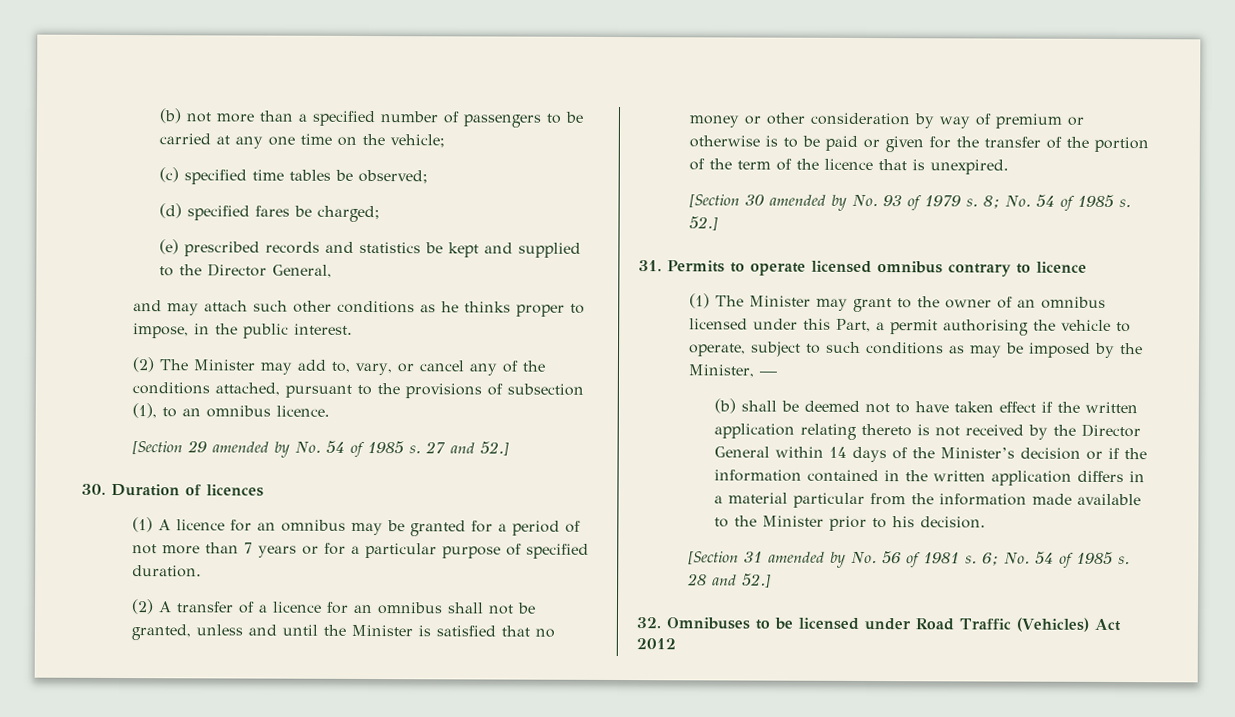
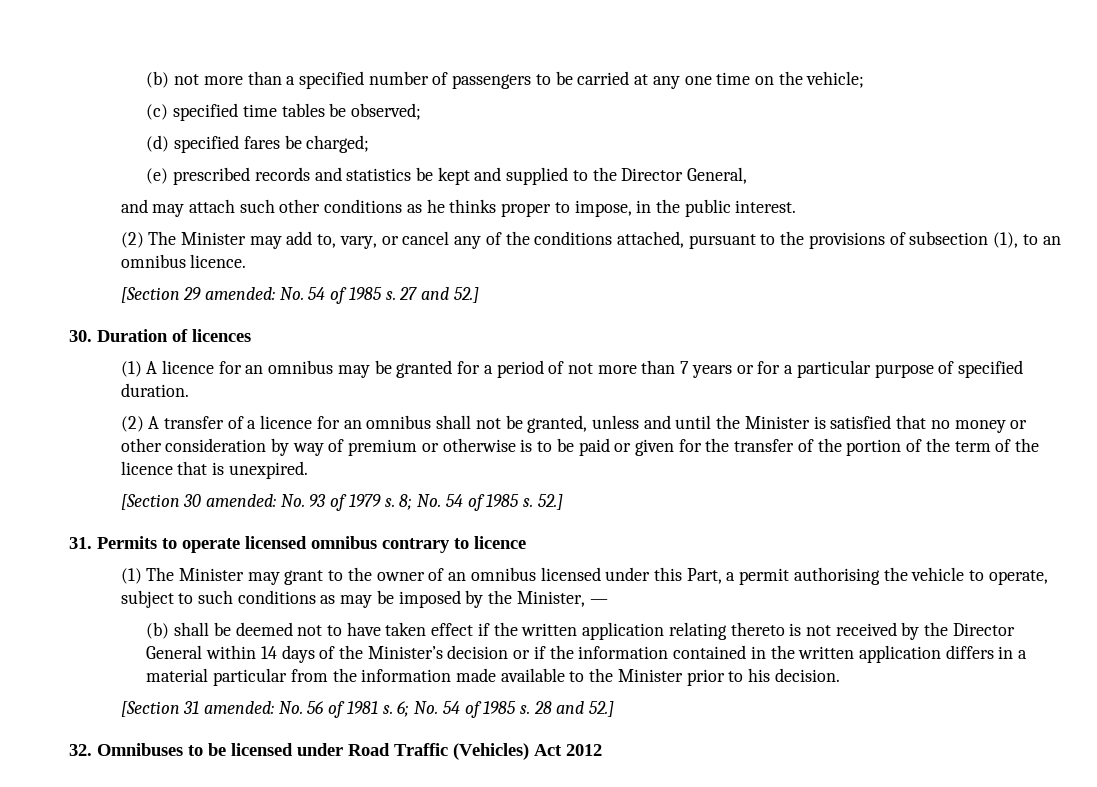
[212,441,291,458] amended by -> [205,287,276,300] amended:
[769,194,848,211] amended by -> [206,494,277,507] amended:
[768,551,847,568] amended by -> [204,701,275,714] amended:

